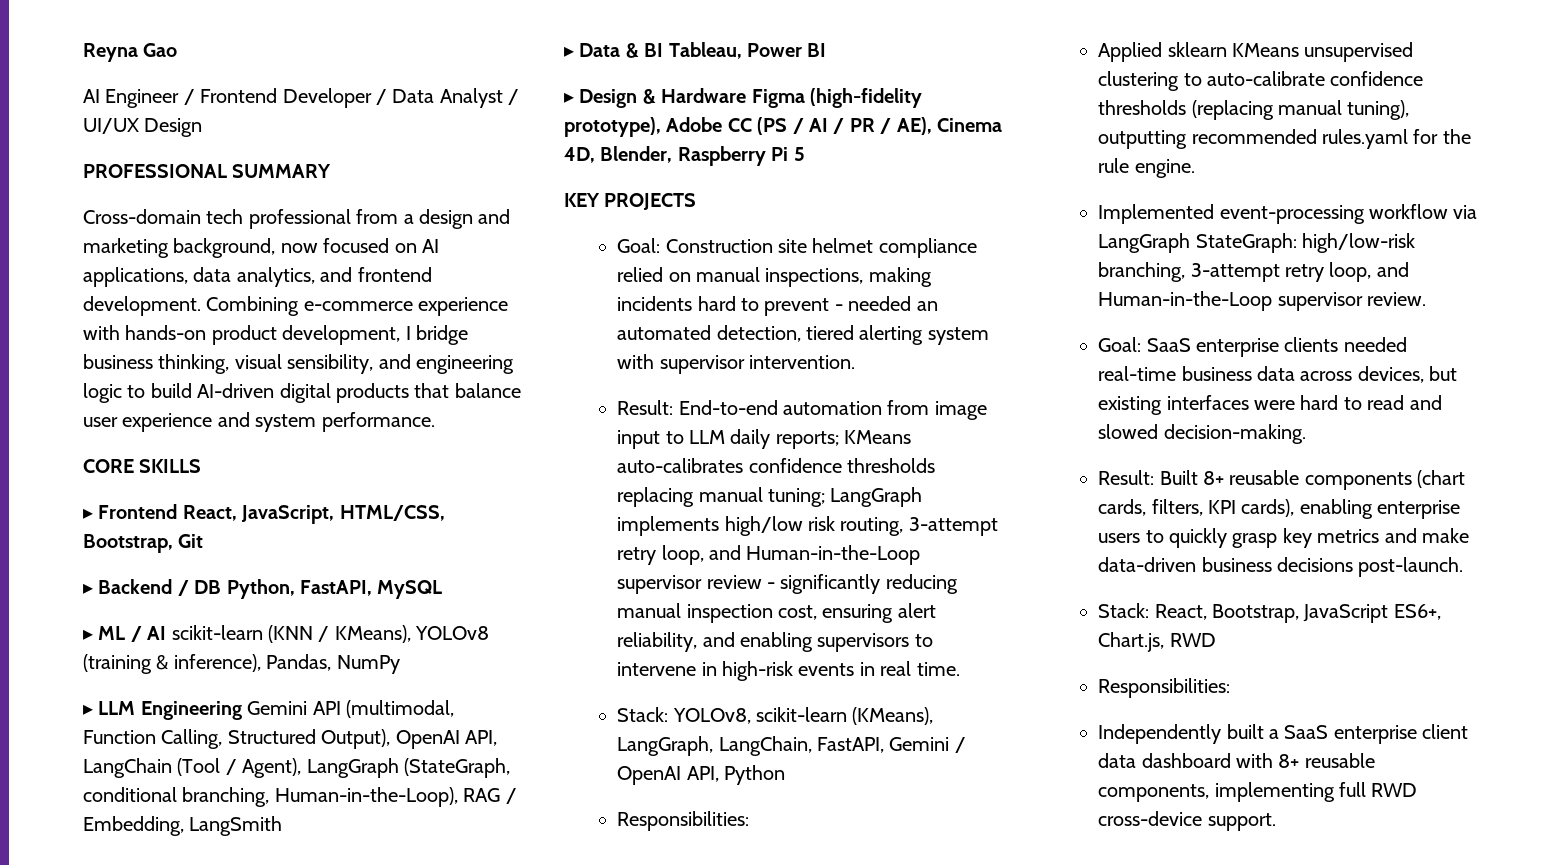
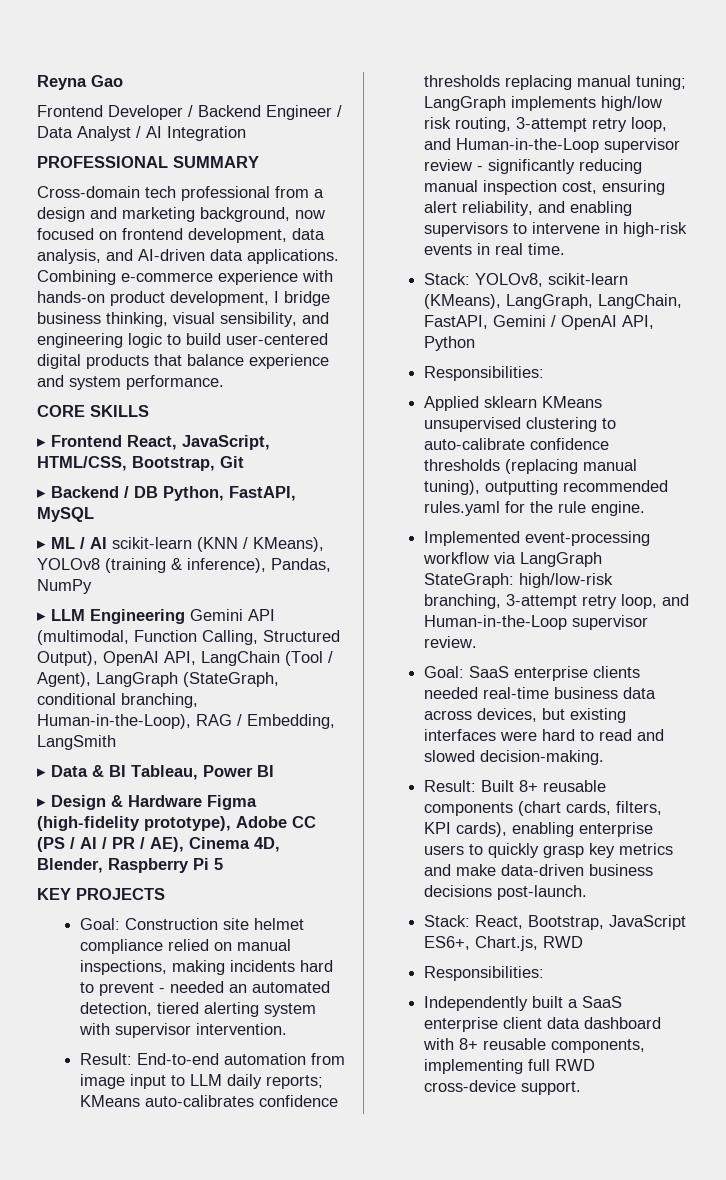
[83,88,372,108] AI Engineer / Frontend Developer -> [37,105,332,120] Frontend Developer / Backend Engineer
[83,118,203,137] UI/UX Design -> [146,126,246,141] AI Integration
[422,239,439,253] [83,267,432,287] [83,296,201,316] AI applications, data analytics, and frontend development. -> [122,228,325,243] [37,249,339,264] frontend development, data analysis, and AI-driven data applications.
[197,383,275,398] AI-driven -> [226,333,328,345] user-centered
[83,417,118,427] user -> (244, 360) none

